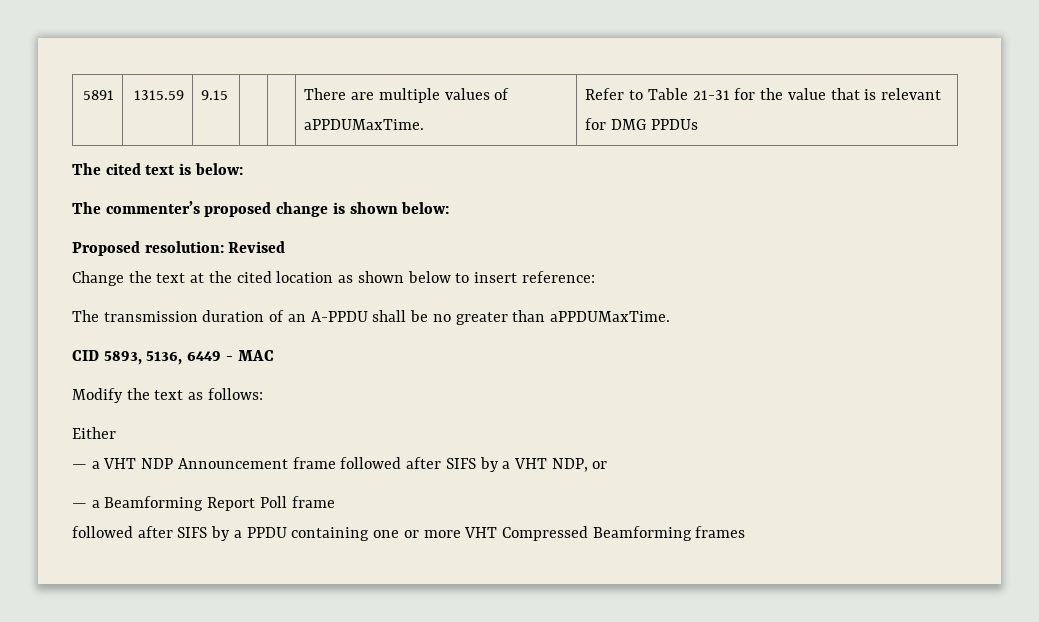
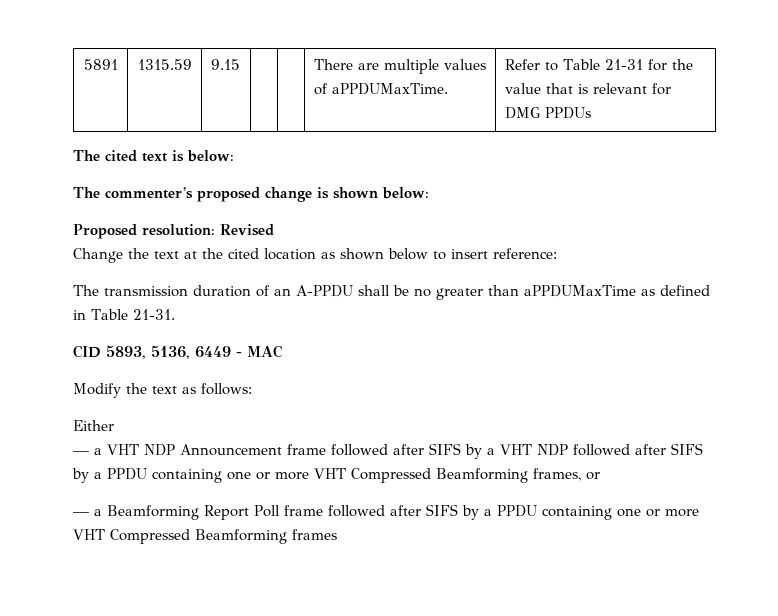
[549,311,670,322] aPPDUMaxTime. -> [524,285,710,297] [73,309,175,320] aPPDUMaxTime as defined in Table 21-31.
[551,458,588,472] NDP, -> [537,443,703,456] [72,468,581,483] NDP followed after SIFS by a PPDU containing one or more VHT Compressed Beamforming frames,
(335, 502) // -> (323, 510) none

